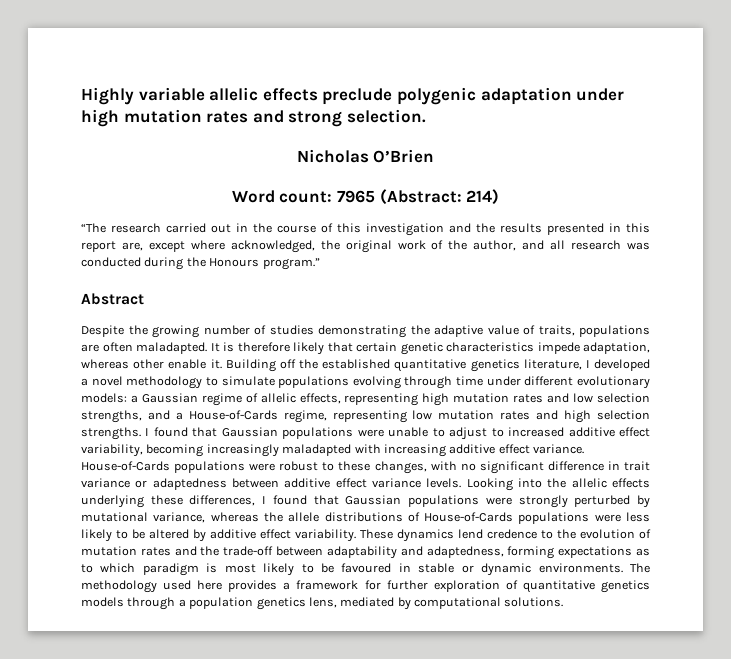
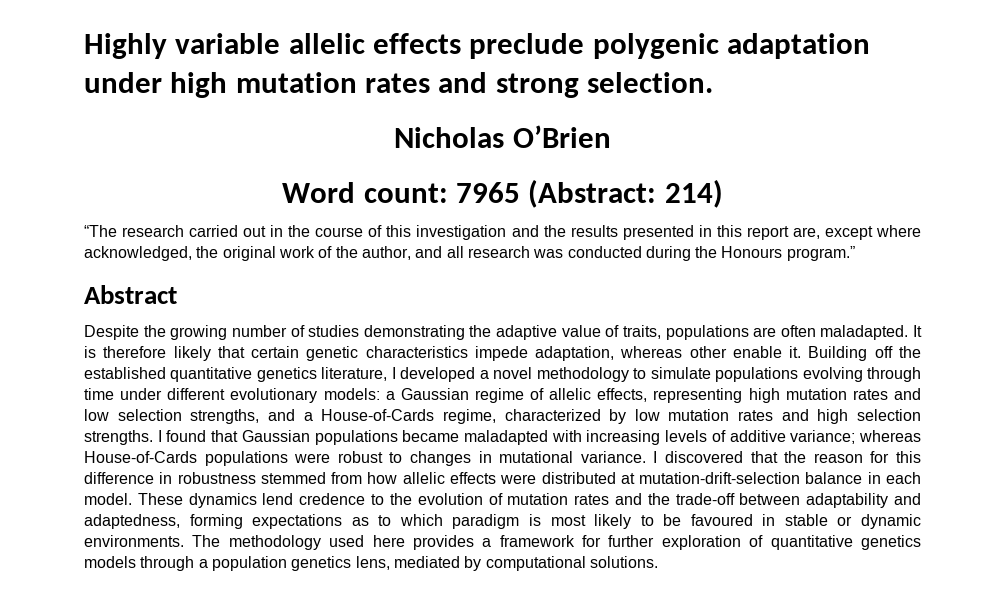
[332,410,407,423] representing -> [504,409,627,424] characterized by
[357,427,650,440] [81,444,584,457] were unable to adjust to increased additive effect variability, becoming increasingly maladapted with increasing additive effect variance. -> [402,430,921,445] became maladapted with increasing levels of additive variance; whereas
[338,461,650,474] [81,478,650,491] [81,495,651,508] [81,512,650,524] [81,529,356,542] these changes, with no significant difference in trait variance or adaptedness between additive effect variance levels. Looking into the allelic effects underlying these differences, I found that Gaussian populations were strongly perturbed by mutational variance, whereas the allele distributions of House-of-Cards populations were less likely to be altered by additive effect variability. -> [410,451,922,466] [84,472,922,484] [84,493,132,505] changes in mutational variance. I discovered that the reason for this difference in robustness stemmed from how allelic effects were distributed at mutation-drift-selection balance in each model.

